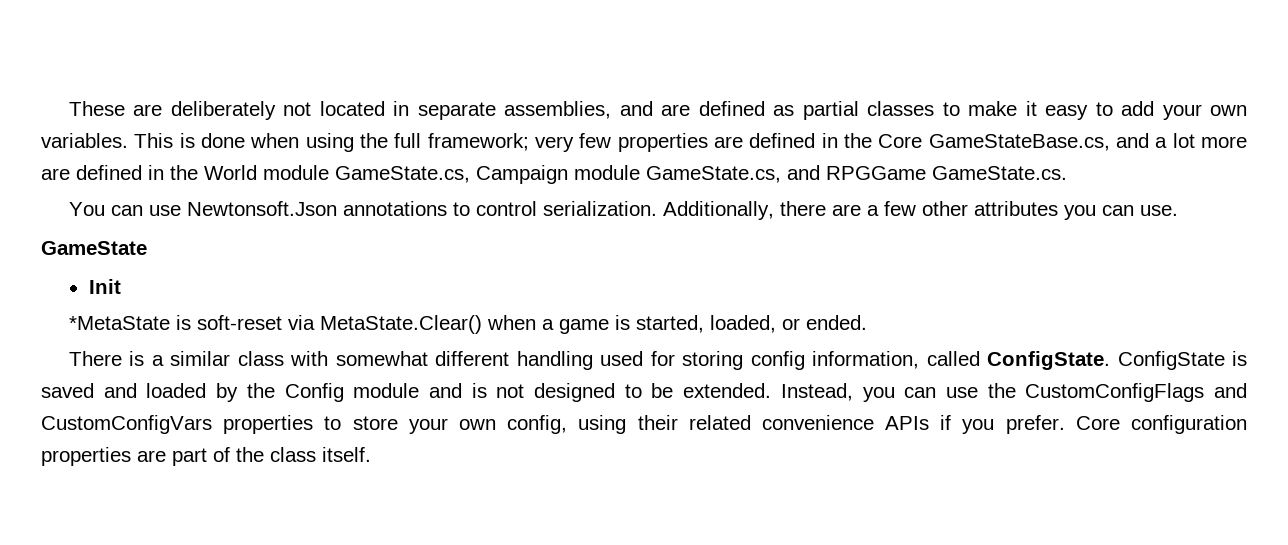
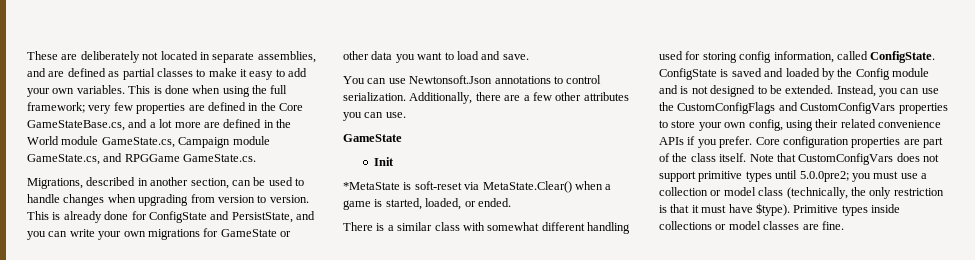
(1067, 173) none -> [27,177,304,189] [27,194,309,206] [27,211,315,223] [27,228,291,240] [343,51,529,63] // Migrations, described in another section, can be used to handle changes when upgrading from version to version. This is already done for ConfigState and PersistState, and you can write your own migrations for GameState or other data you want to load and save.
(371, 454) none -> [749,153,939,165] [659,170,927,182] [659,187,944,199] [659,203,900,216] [659,221,844,230] Note that CustomConfigVars does not support primitive types until 5.0.0pre2; you must use a collection or model class (technically, the only restriction is that it must have $type). Primitive types inside collections or model classes are fine.

